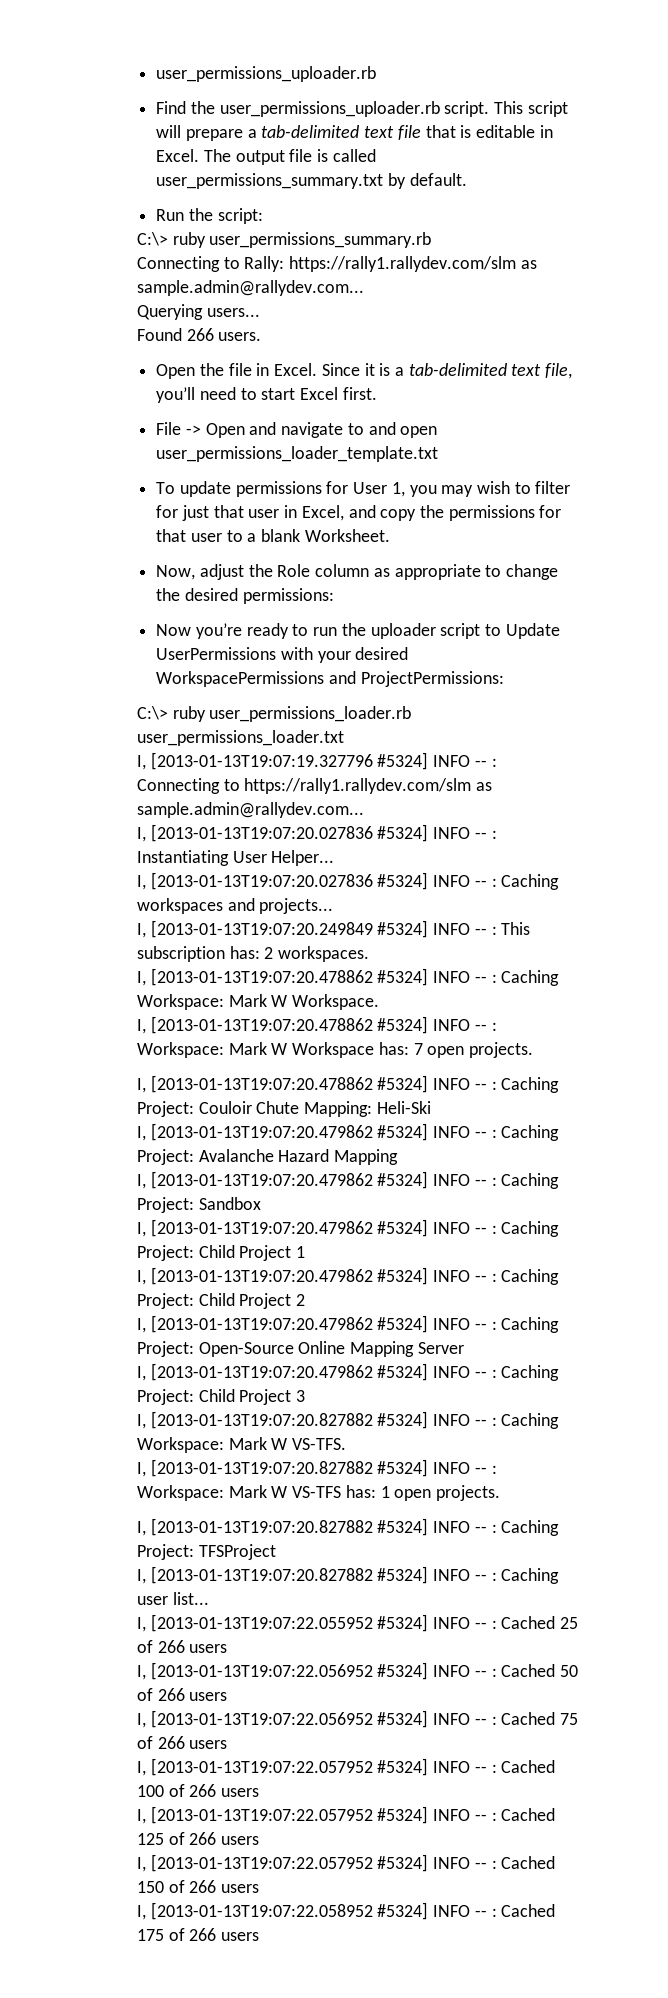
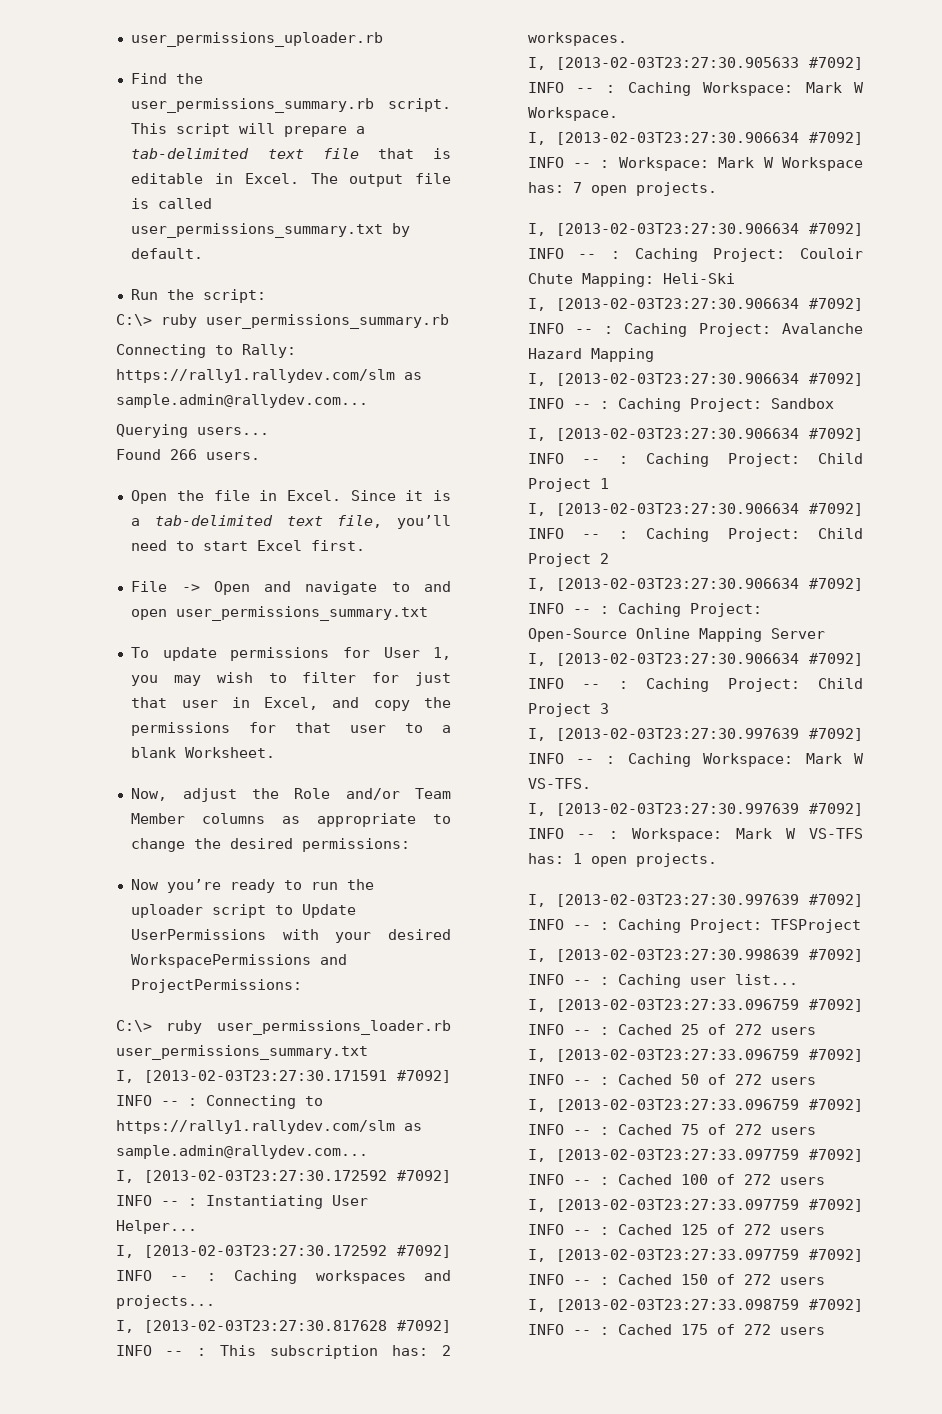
[219,101,440,117] user_permissions_uploader.rb -> [131,98,375,113] user_permissions_summary.rb
[156,446,439,462] user_permissions_loader_template.txt -> [176,606,429,621] user_permissions_summary.txt
[315,564,370,577] column -> [345,788,451,800] [131,813,266,824] and/or Team Member columns
[136,730,344,746] [136,752,429,770] user_permissions_loader.txt // I, [2013-01-13T19:07:19.327796 #5324] -> [115,1045,368,1060] [115,1070,451,1083] user_permissions_summary.txt // I, [2013-02-03T23:27:30.171591 #7092]
[150,824,429,842] [2013-01-13T19:07:20.027836 #5324] -> [143,1170,451,1183] [2013-02-03T23:27:30.172592 #7092]
[150,872,429,890] [2013-01-13T19:07:20.027836 #5324] -> [143,1245,451,1258] [2013-02-03T23:27:30.172592 #7092]
[150,920,429,938] [2013-01-13T19:07:20.249849 #5324] -> [143,1320,451,1333] [2013-02-03T23:27:30.817628 #7092]
[150,968,429,986] [2013-01-13T19:07:20.478862 #5324] -> [555,57,863,70] [2013-02-03T23:27:30.905633 #7092]
[150,1016,429,1034] [2013-01-13T19:07:20.478862 #5324] -> [555,132,863,145] [2013-02-03T23:27:30.906634 #7092]
[150,1075,429,1093] [2013-01-13T19:07:20.478862 #5324] -> [555,223,863,236] [2013-02-03T23:27:30.906634 #7092]
[150,1123,429,1141] [2013-01-13T19:07:20.479862 #5324] -> [555,298,863,311] [2013-02-03T23:27:30.906634 #7092]
[150,1171,429,1189] [2013-01-13T19:07:20.479862 #5324] -> [555,373,863,386] [2013-02-03T23:27:30.906634 #7092]
[150,1219,429,1237] [2013-01-13T19:07:20.479862 #5324] -> [555,428,863,441] [2013-02-03T23:27:30.906634 #7092]
[150,1267,429,1285] [2013-01-13T19:07:20.479862 #5324] -> [555,503,863,516] [2013-02-03T23:27:30.906634 #7092]
[150,1315,429,1333] [2013-01-13T19:07:20.479862 #5324] -> [555,578,863,591] [2013-02-03T23:27:30.906634 #7092]
[150,1363,429,1381] [2013-01-13T19:07:20.479862 #5324] -> [555,653,863,666] [2013-02-03T23:27:30.906634 #7092]
[150,1411,429,1429] [2013-01-13T19:07:20.827882 #5324] -> [555,728,863,741] [2013-02-03T23:27:30.997639 #7092]
[150,1459,429,1477] [2013-01-13T19:07:20.827882 #5324] -> [555,803,863,816] [2013-02-03T23:27:30.997639 #7092]
[150,1518,429,1536] [2013-01-13T19:07:20.827882 #5324] -> [555,894,863,907] [2013-02-03T23:27:30.997639 #7092]
[150,1566,429,1584] [2013-01-13T19:07:20.827882 #5324] -> [555,949,863,962] [2013-02-03T23:27:30.998639 #7092]
[150,1614,429,1632] [2013-01-13T19:07:22.055952 #5324] -> [555,999,863,1012] [2013-02-03T23:27:33.096759 #7092]
[157,1640,228,1653] [136,1662,429,1680] 266 users // I, [2013-01-13T19:07:22.056952 #5324] -> [734,1024,816,1035] [527,1049,863,1062] 272 users // I, [2013-02-03T23:27:33.096759 #7092]
[157,1688,228,1701] [136,1710,429,1728] 266 users // I, [2013-01-13T19:07:22.056952 #5324] -> [734,1074,816,1085] [527,1099,863,1112] 272 users // I, [2013-02-03T23:27:33.096759 #7092]
[157,1736,228,1749] [136,1758,429,1776] 266 users // I, [2013-01-13T19:07:22.057952 #5324] -> [734,1124,816,1135] [527,1149,863,1162] 272 users // I, [2013-02-03T23:27:33.097759 #7092]
[189,1784,260,1797] [136,1806,429,1824] 266 users // I, [2013-01-13T19:07:22.057952 #5324] -> [743,1174,825,1185] [527,1199,863,1212] 272 users // I, [2013-02-03T23:27:33.097759 #7092]
[189,1832,260,1845] [136,1854,429,1872] 266 users // I, [2013-01-13T19:07:22.057952 #5324] -> [743,1224,825,1235] [527,1249,863,1262] 272 users // I, [2013-02-03T23:27:33.097759 #7092]
[189,1880,260,1893] [136,1902,429,1920] 266 users // I, [2013-01-13T19:07:22.058952 #5324] -> [743,1274,825,1285] [527,1299,863,1312] 272 users // I, [2013-02-03T23:27:33.098759 #7092]
[189,1928,217,1941] 266 -> [743,1324,771,1335] 272

